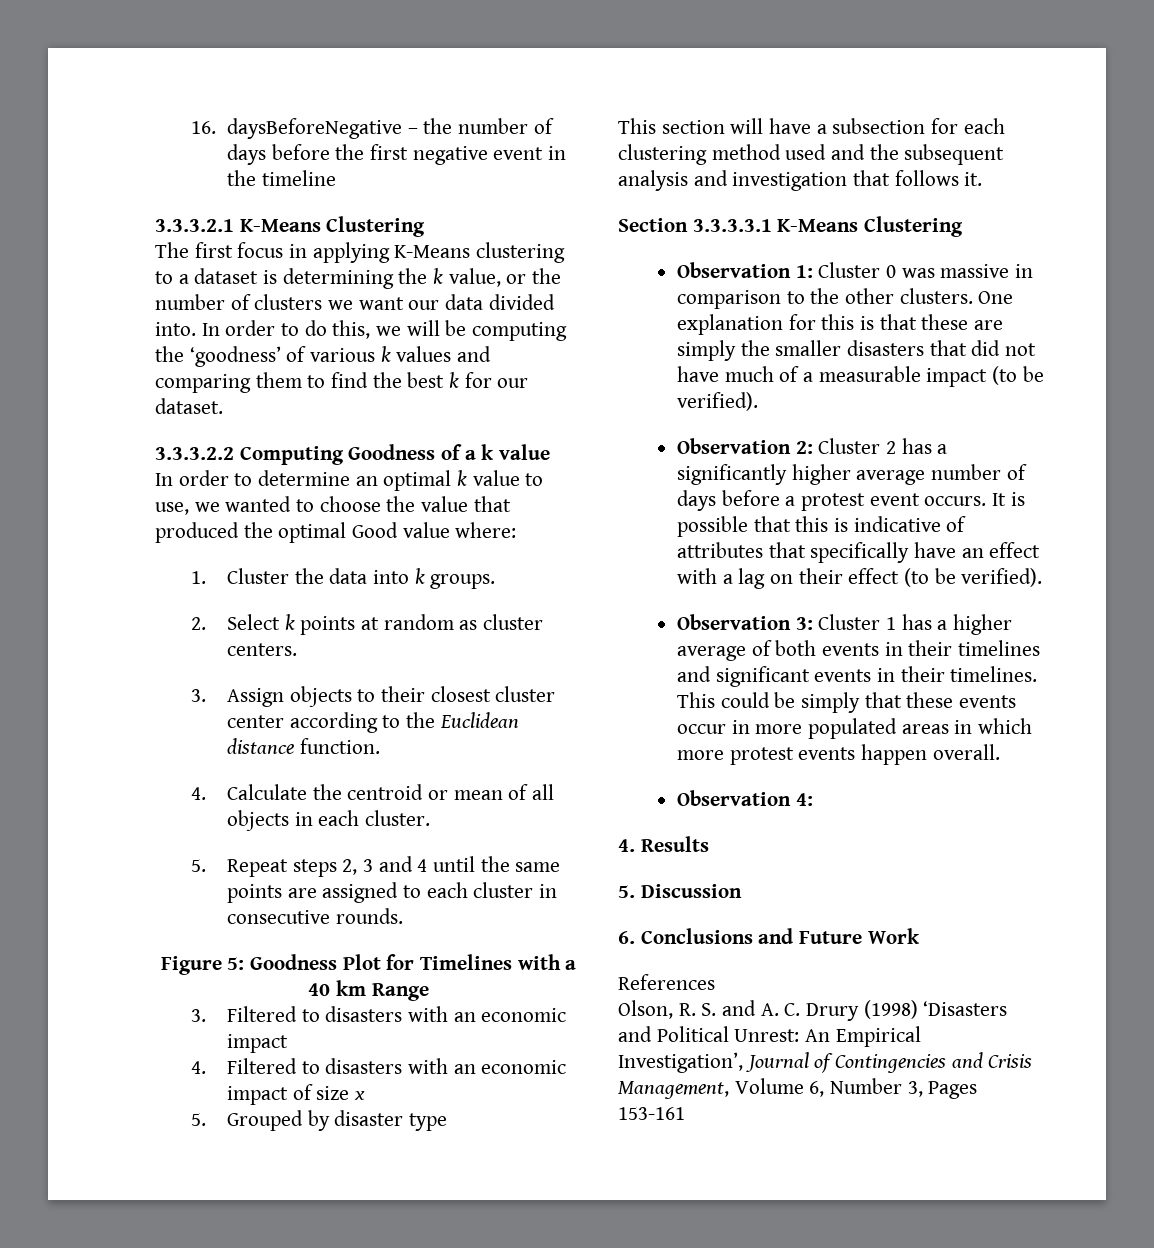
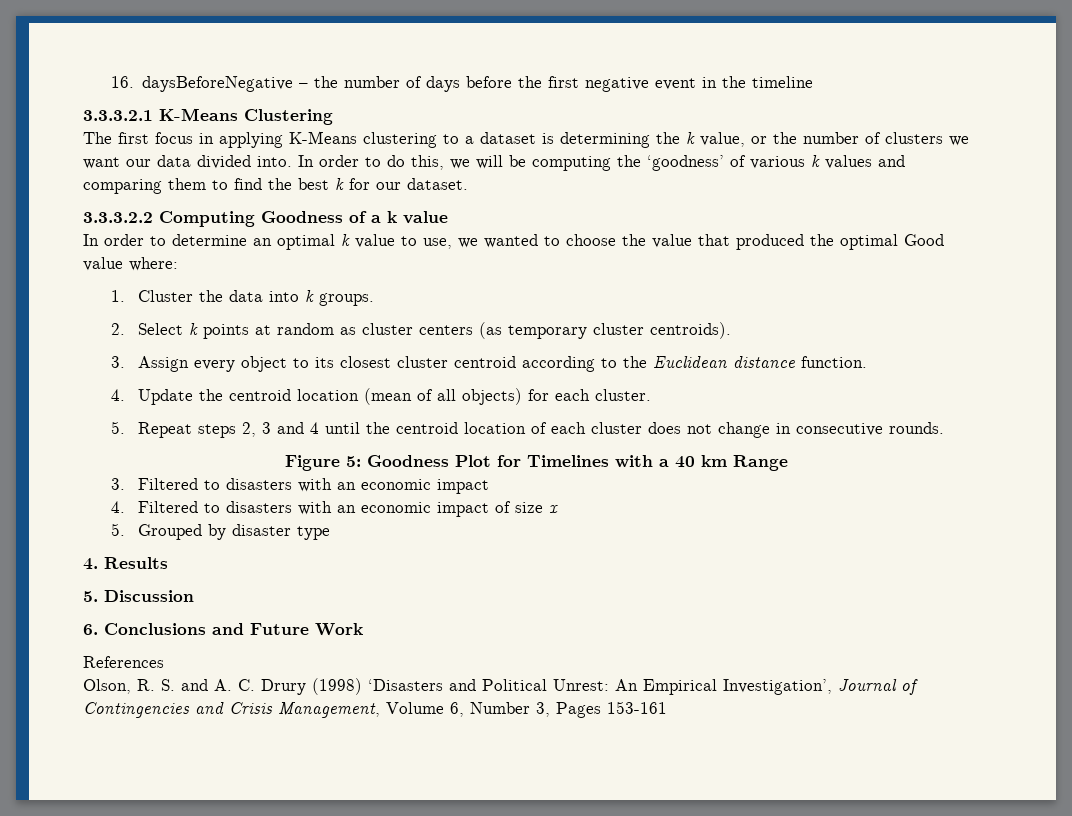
[227,643,298,656] [191,686,426,707] centers. // 3. Assign objects to their -> [419,322,732,339] [110,356,335,372] centers (as temporary cluster centroids). // 3. Assign every object to its
[227,715,285,728] center -> [454,356,517,368] centroid
[227,784,555,800] [227,810,313,831] Calculate the centroid or mean of all objects in -> [138,388,550,405] Update the centroid location (mean of all objects) for
[515,862,561,872] [227,882,534,903] same points are assigned to each cluster -> [396,422,771,438] centroid location of each cluster does not change
[618,118,1005,134] [618,144,1005,165] [618,170,983,191] [618,216,964,237] [677,262,1034,278] [677,288,1014,309] [677,314,1004,335] [677,340,1037,361] [677,366,1044,387] [677,392,759,411] [677,438,948,454] [677,464,1027,485] [677,490,1025,511] [677,516,967,537] [677,542,1041,563] [677,568,1043,589] [677,614,1013,635] [677,640,1041,661] [677,666,1038,687] [677,692,1017,713] [677,718,1033,739] [677,744,1000,765] [677,790,813,806] // This section will have a subsection for each clustering method used and the subsequent analysis and investigation that follows it. // Section 3.3.3.3.1 K-Means Clustering // Observation 1: Cluster 0 was massive in comparison to the other clusters. One explanation for this is that these are simply the smaller disasters that did not have much of a measurable impact (to be verified). // Observation 2: Cluster 2 has a significantly higher average number of days before a protest event occurs. It is possible that this is indicative of attributes that specifically have an effect with a lag on their effect (to be verified). // Observation 3: Cluster 1 has a higher average of both events in their timelines and significant events in their timelines. This could be simply that these events occur in more populated areas in which more protest events happen overall. // Observation 4: -> (331, 533) none

